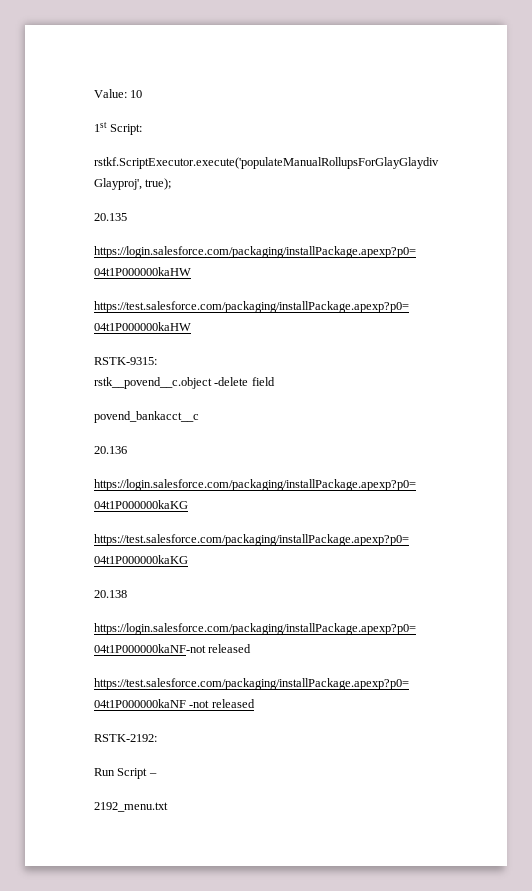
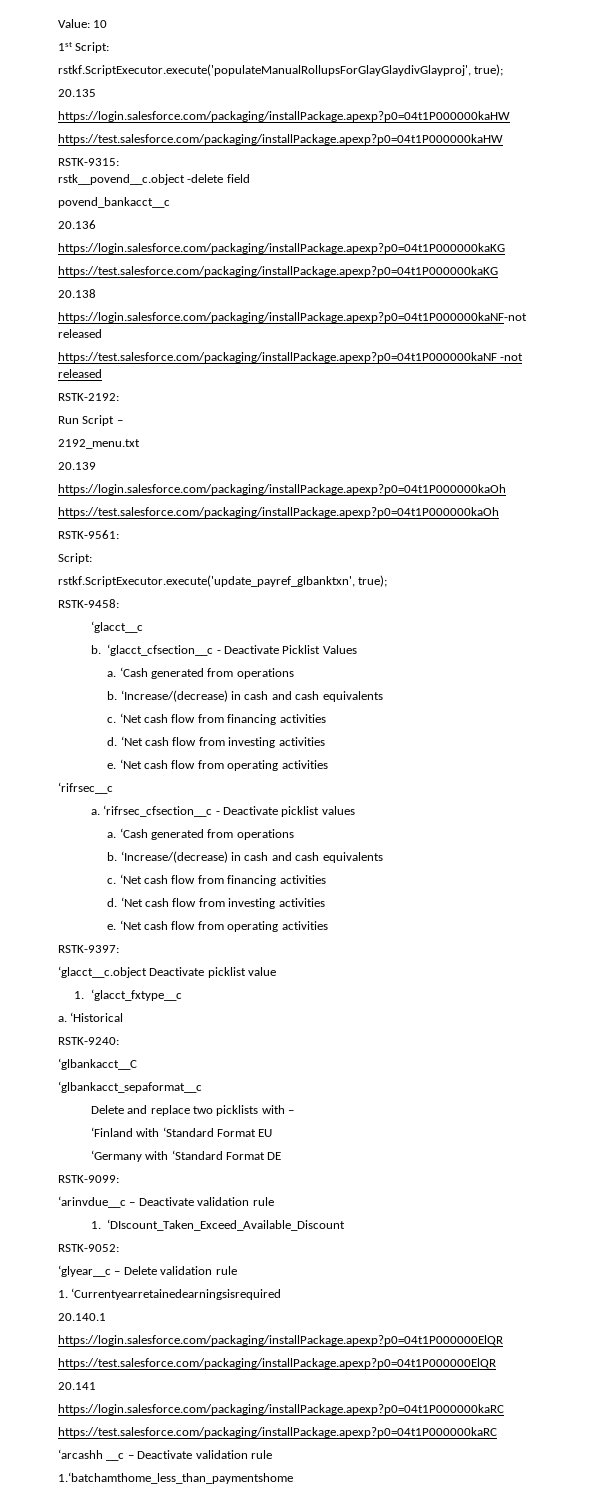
(168, 807) none -> [58,462,96,470] [58,484,506,495] [58,507,499,518] [58,530,119,539] [58,553,92,564] [58,575,388,587] [58,599,119,608] [90,621,143,633] [90,644,357,656] [107,667,294,679] [107,690,383,702] [107,713,326,725] [107,736,325,748] [107,759,328,771] [58,782,113,794] [90,805,355,817] [107,828,294,840] [107,851,383,863] [107,874,326,886] [107,897,325,909] [107,920,328,932] [58,945,119,953] [58,966,277,978] [74,989,182,1001] [58,1012,124,1022] [58,1037,119,1045] [58,1058,137,1070] [58,1081,202,1093] [90,1105,295,1116] [90,1127,273,1137] [90,1150,282,1162] [58,1175,119,1183] [58,1196,274,1208] [90,1219,346,1231] [58,1244,119,1252] [58,1265,237,1277] [58,1288,282,1300] [58,1313,106,1321] [58,1335,503,1346] [58,1358,496,1369] [58,1382,96,1390] [58,1404,504,1415] [58,1427,497,1438] [58,1449,272,1461] [58,1472,293,1484] // 20.139 // https://login.salesforce.com/packaging/installPackage.apexp?p0=04t1P000000kaOh // https://test.salesforce.com/packaging/installPackage.apexp?p0=04t1P000000kaOh // RSTK-9561: // Script: // rstkf.ScriptExecutor.execute('update_payref_glbanktxn', true); // RSTK-9458: // ‘glacct__c // b. ‘glacct_cfsection__c - Deactivate Picklist Values // a. ‘Cash generated from operations // b. ‘Increase/(decrease) in cash and cash equivalents // c. ‘Net cash flow from financing activities // d. ‘Net cash flow from investing activities // e. ‘Net cash flow from operating activities // ‘rifrsec__c // a. ‘rifrsec_cfsection__c - Deactivate picklist values // a. ‘Cash generated from operations // b. ‘Increase/(decrease) in cash and cash equivalents // c. ‘Net cash flow from financing activities // d. ‘Net cash flow from investing activities // e. ‘Net cash flow from operating activities // RSTK-9397: // ‘glacct__c.object Deactivate picklist value // 1. ‘glacct_fxtype__c // a. ‘Historical // RSTK-9240: // ‘glbankacct__C // ‘glbankacct_sepaformat__c // Delete and replace two picklists with – // ‘Finland with ‘Standard Format EU // ‘Germany with ‘Standard Format DE // RSTK-9099: // ‘arinvdue__c – Deactivate validation rule // 1. ‘DIscount_Taken_Exceed_Available_Discount // RSTK-9052: // ‘glyear__c – Delete validation rule // 1. ‘Currentyearretainedearningsisrequired // 20.140.1 // https://login.salesforce.com/packaging/installPackage.apexp?p0=04t1P000000ElQR // https://test.salesforce.com/packaging/installPackage.apexp?p0=04t1P000000ElQR // 20.141 // https://login.salesforce.com/packaging/installPackage.apexp?p0=04t1P000000kaRC // https://test.salesforce.com/packaging/installPackage.apexp?p0=04t1P000000kaRC // ‘arcashh __c – Deactivate validation rule // 1.‘batchamthome_less_than_paymentshome

